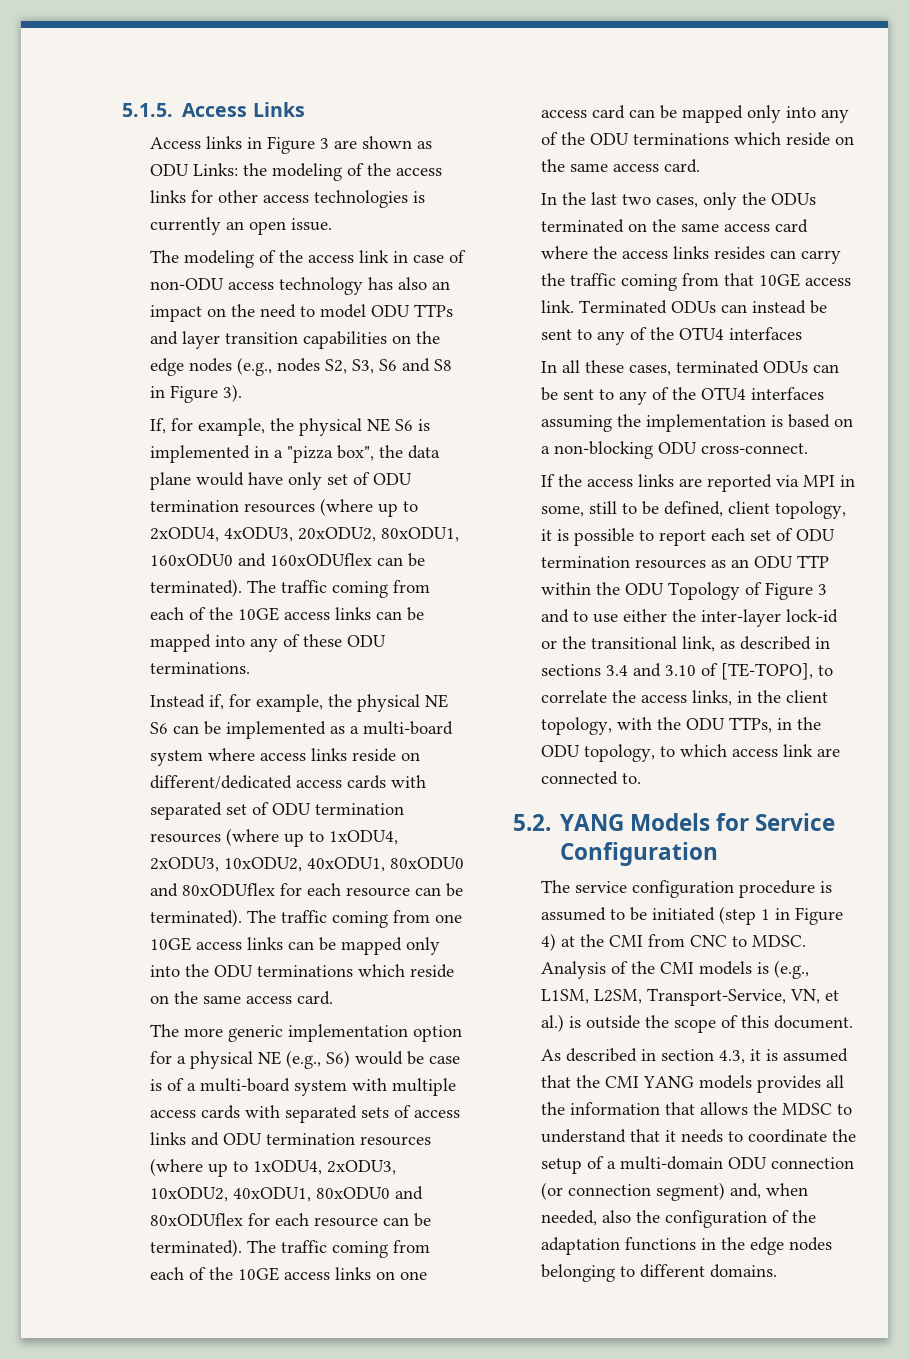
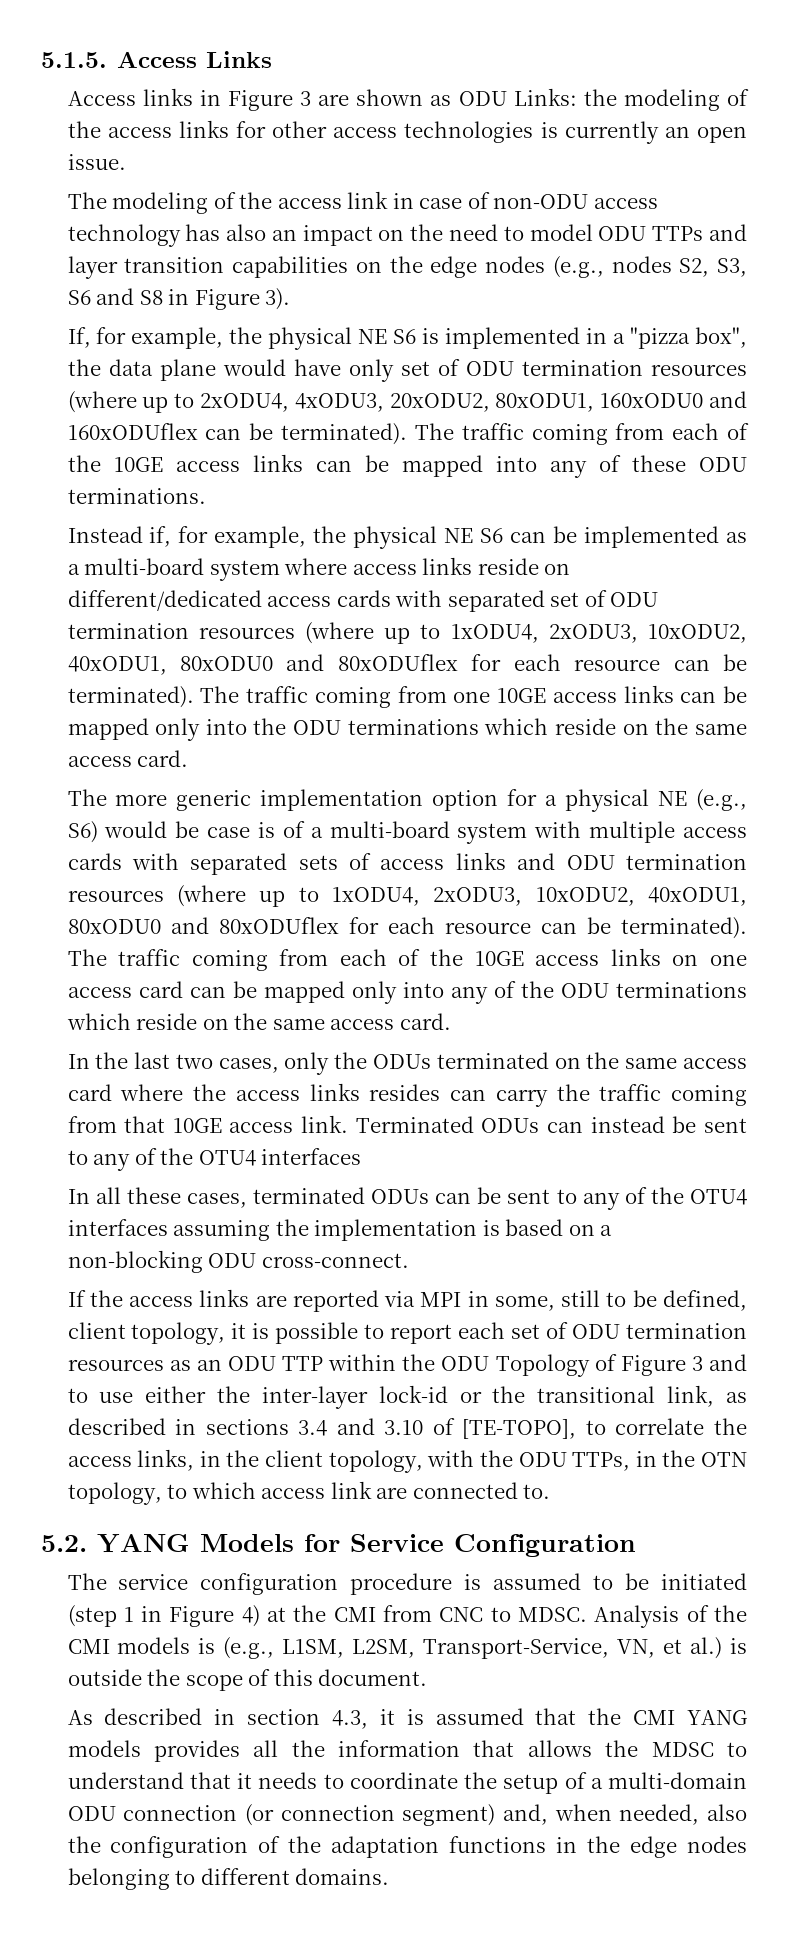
[541,745,581,757] ODU -> [701,1452,748,1467] OTN

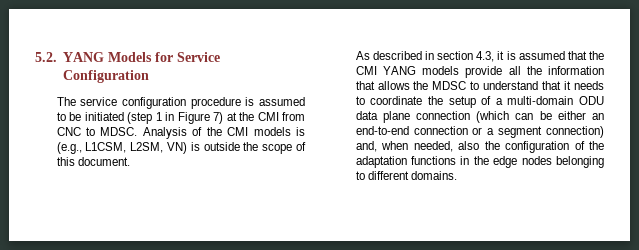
[41,51,273,68] [67,88,750,111] [67,120,747,144] [67,154,126,170] [67,191,658,214] [67,224,747,247] [67,256,747,279] [67,288,291,310] [67,327,748,350] [67,359,747,382] [67,391,747,413] [67,423,749,445] [67,454,748,478] [67,488,206,504] [67,526,747,549] [67,557,571,581] [67,590,659,612] [67,622,747,644] [67,654,747,675] [67,685,747,708] [67,718,747,741] [67,750,189,767] [67,789,748,812] [67,821,747,844] [67,852,747,875] [67,885,747,907] [67,917,747,939] [67,948,747,971] [67,981,748,1004] [66,1013,451,1030] [67,1052,747,1075] [67,1083,748,1107] [67,1115,747,1133] [67,1148,362,1171] [67,1187,747,1210] [67,1219,613,1241] [67,1250,409,1273] [67,1289,747,1312] [67,1322,747,1345] [67,1354,748,1377] [67,1385,747,1409] [67,1418,748,1439] [67,1449,748,1473] [67,1481,551,1505] 5.1.5. Access Links // Access links in Figure 3 are shown as ODU Links: the modeling of the access links for other access technologies is currently an open issue. // The modeling of the access link in case of non-ODU access technology has also an impact on the need to model ODU TTPs and layer transition capabilities on the edge nodes (e.g., nodes S2, S3, S6 and S8 in Figure 3). // If, for example, the physical NE S6 is implemented in a "pizza box", the data plane would have only set of ODU termination resources (where up to 2xODU4, 4xODU3, 20xODU2, 80xODU1, 160xODU0 and 160xODUflex can be terminated). The traffic coming from each of the 10GE access links can be mapped into any of these ODU terminations. // Instead if, for example, the physical NE S6 can be implemented as a multi-board system where access links reside on different/dedicated access cards with separated set of ODU termination resources (where up to 1xODU4, 2xODU3, 10xODU2, 40xODU1, 80xODU0 and 80xODUflex for each resource can be terminated). The traffic coming from one 10GE access links can be mapped only into the ODU terminations which reside on the same access card. // The more generic implementation option for a physical NE (e.g., S6) would be case is of a multi-board system with multiple access cards with separated sets of access links and ODU termination resources (where up to 1xODU4, 2xODU3, 10xODU2, 40xODU1, 80xODU0 and 80xODUflex for each resource can be terminated). The traffic coming from each of the 10GE access links on one access card can be mapped only into any of the ODU terminations which reside on the same access card. // In the last two cases, only the ODUs terminated on the same access card where the access links resides can carry the traffic coming from that 10GE access link. Terminated ODUs can instead be sent to any of the OTU4 interfaces // In all these cases, terminated ODUs can be sent to any of the OTU4 interfaces assuming the implementation is based on a non-blocking ODU cross-connect. // If the access links are reported via MPI in some, still to be defined, client topology, it is possible to report each set of ODU termination resources as an ODU TTP within the ODU Topology of Figure 3 and to use either the inter-layer lock-id or the transitional link, as described in sections 3.4 and 3.10 of [TE-TOPO], to correlate the access links, in the client topology, with the ODU TTPs, in the OTN topology, to which access link are connected to. // -> (35, 57) none
[241,1605,260,1627] 4) -> [213,112,224,124] 7)
[282,1637,723,1659] L1SM, L2SM, Transport-Service, VN, et al.) -> [85,142,188,154] L1CSM, L2SM, VN)
[153,1740,240,1762] provides -> [465,66,503,78] provide
[123,1804,496,1826] connection (or connection segment) -> [355,111,604,123] [355,126,604,138] data plane connection (which can be either an end-to-end connection or a segment connection)

